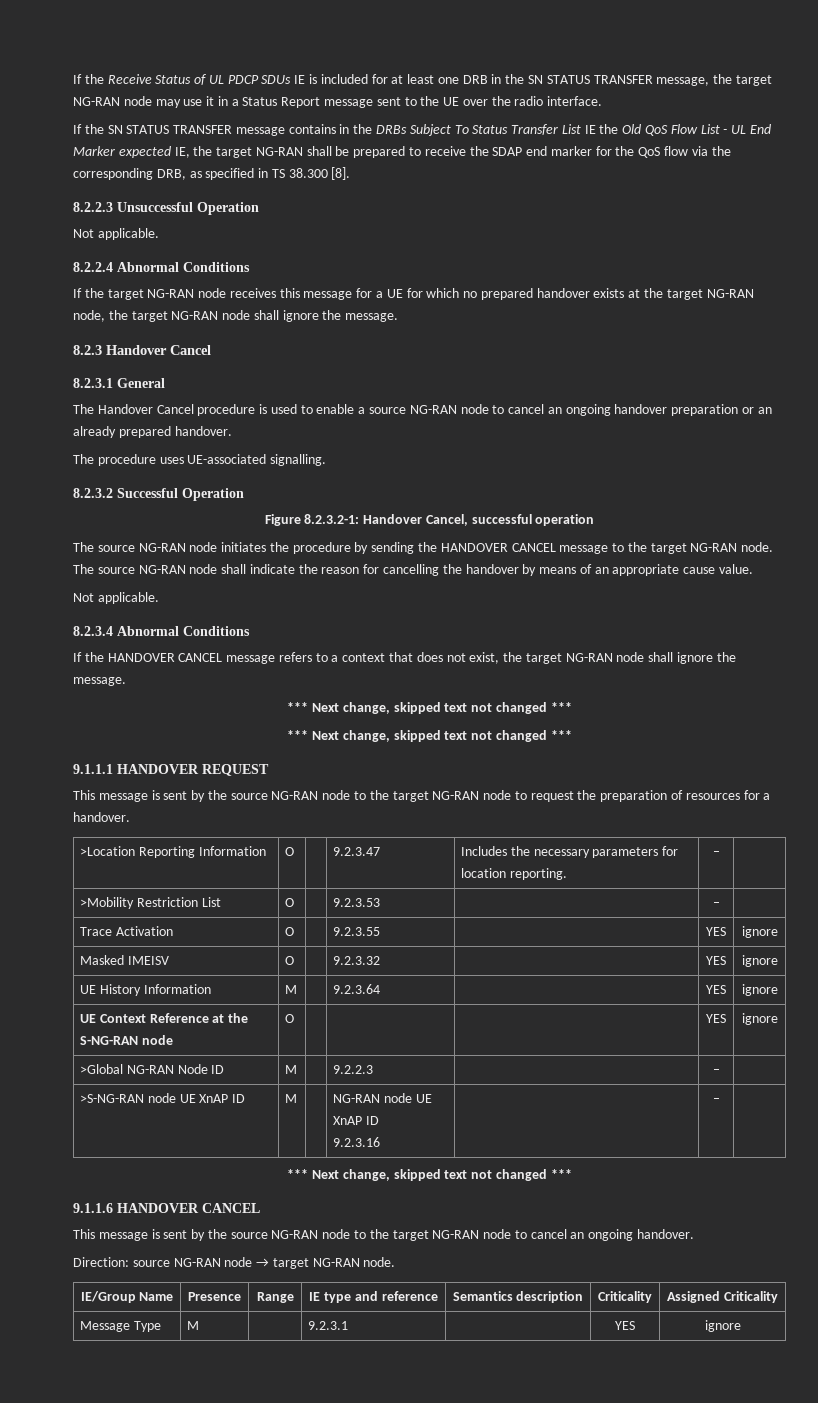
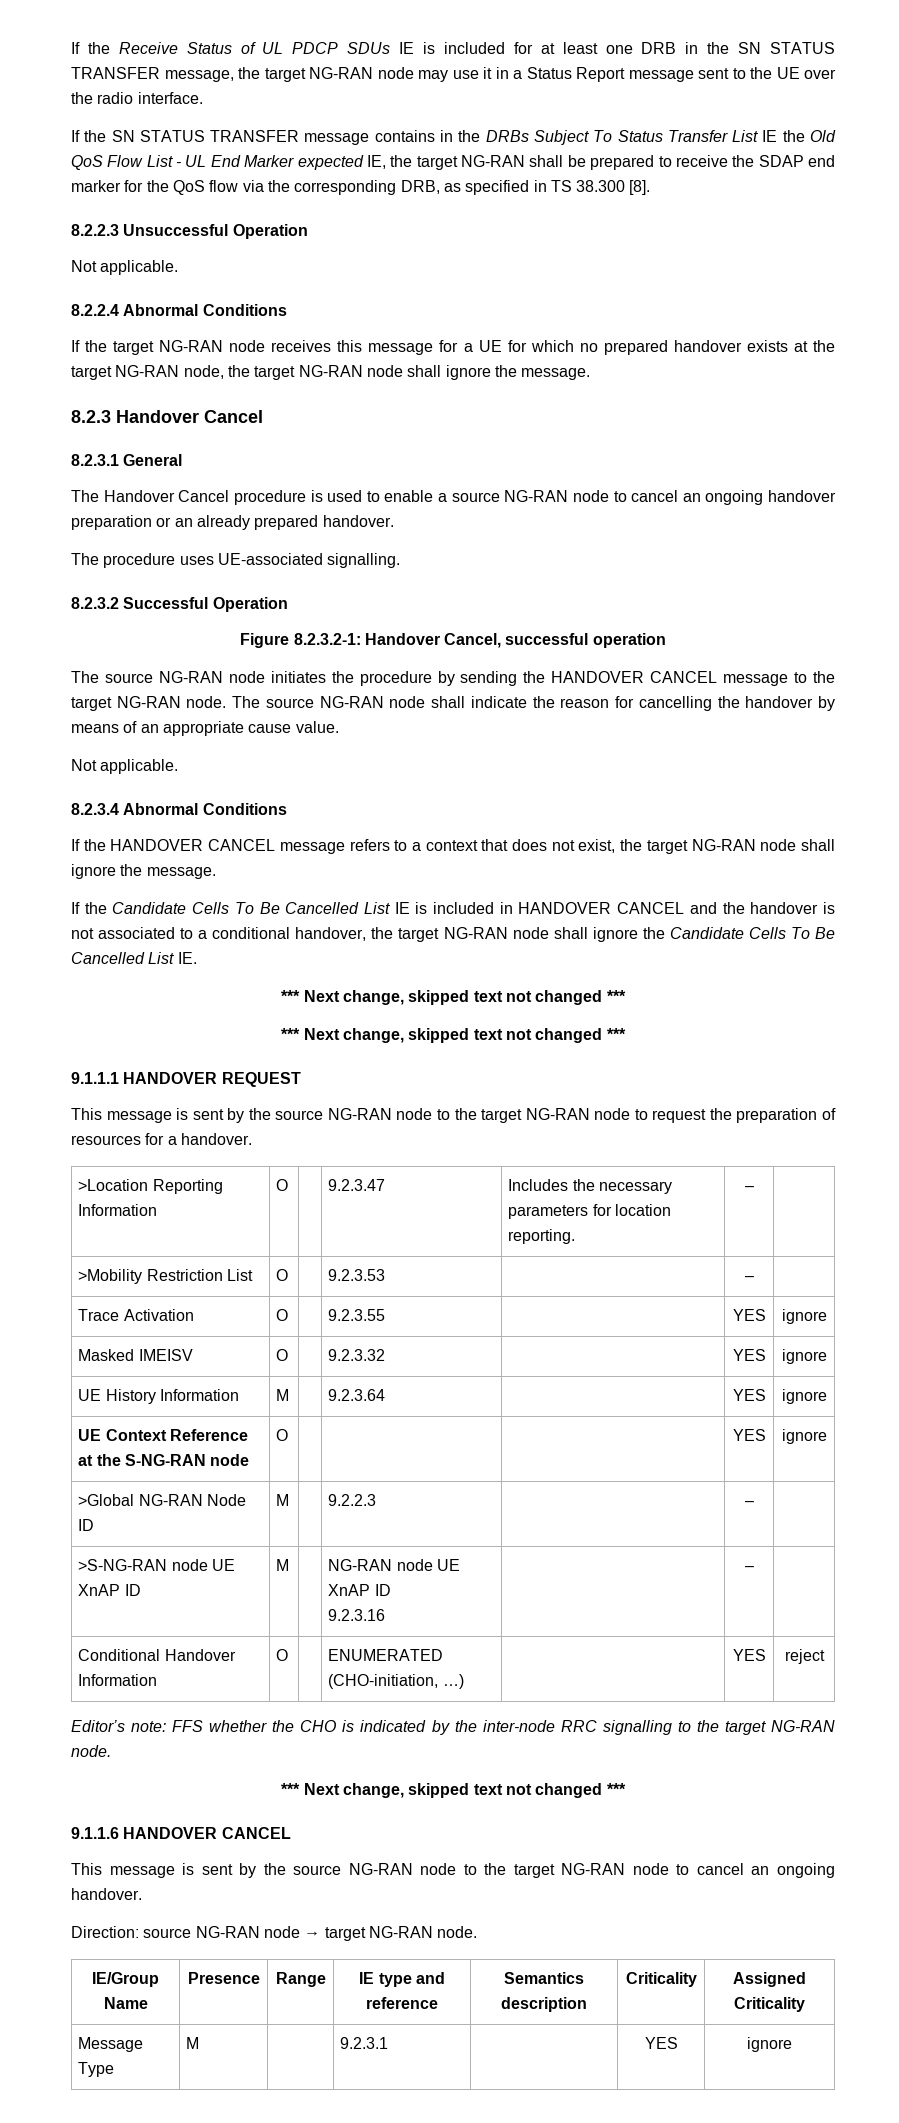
(126, 681) none -> [71,902,836,914] [71,927,835,942] [71,952,197,964] // If the Candidate Cells To Be Cancelled List IE is included in HANDOVER CANCEL and the handover is not associated to a conditional handover, the target NG-RAN node shall ignore the Candidate Cells To Be Cancelled List IE.
(720, 1100) none -> [78,1649,236,1661] [78,1674,158,1686] [276,1649,289,1661] [328,1649,444,1661] [328,1674,464,1689] [732,1649,766,1661] [784,1649,825,1664] [71,1720,835,1735] [71,1745,111,1757] // Conditional Handover Information | O | | ENUMERATED (CHO-initiation, …) | | YES | reject // Editor’s note: FFS whether the CHO is indicated by the inter-node RRC signalling to the target NG-RAN node.

